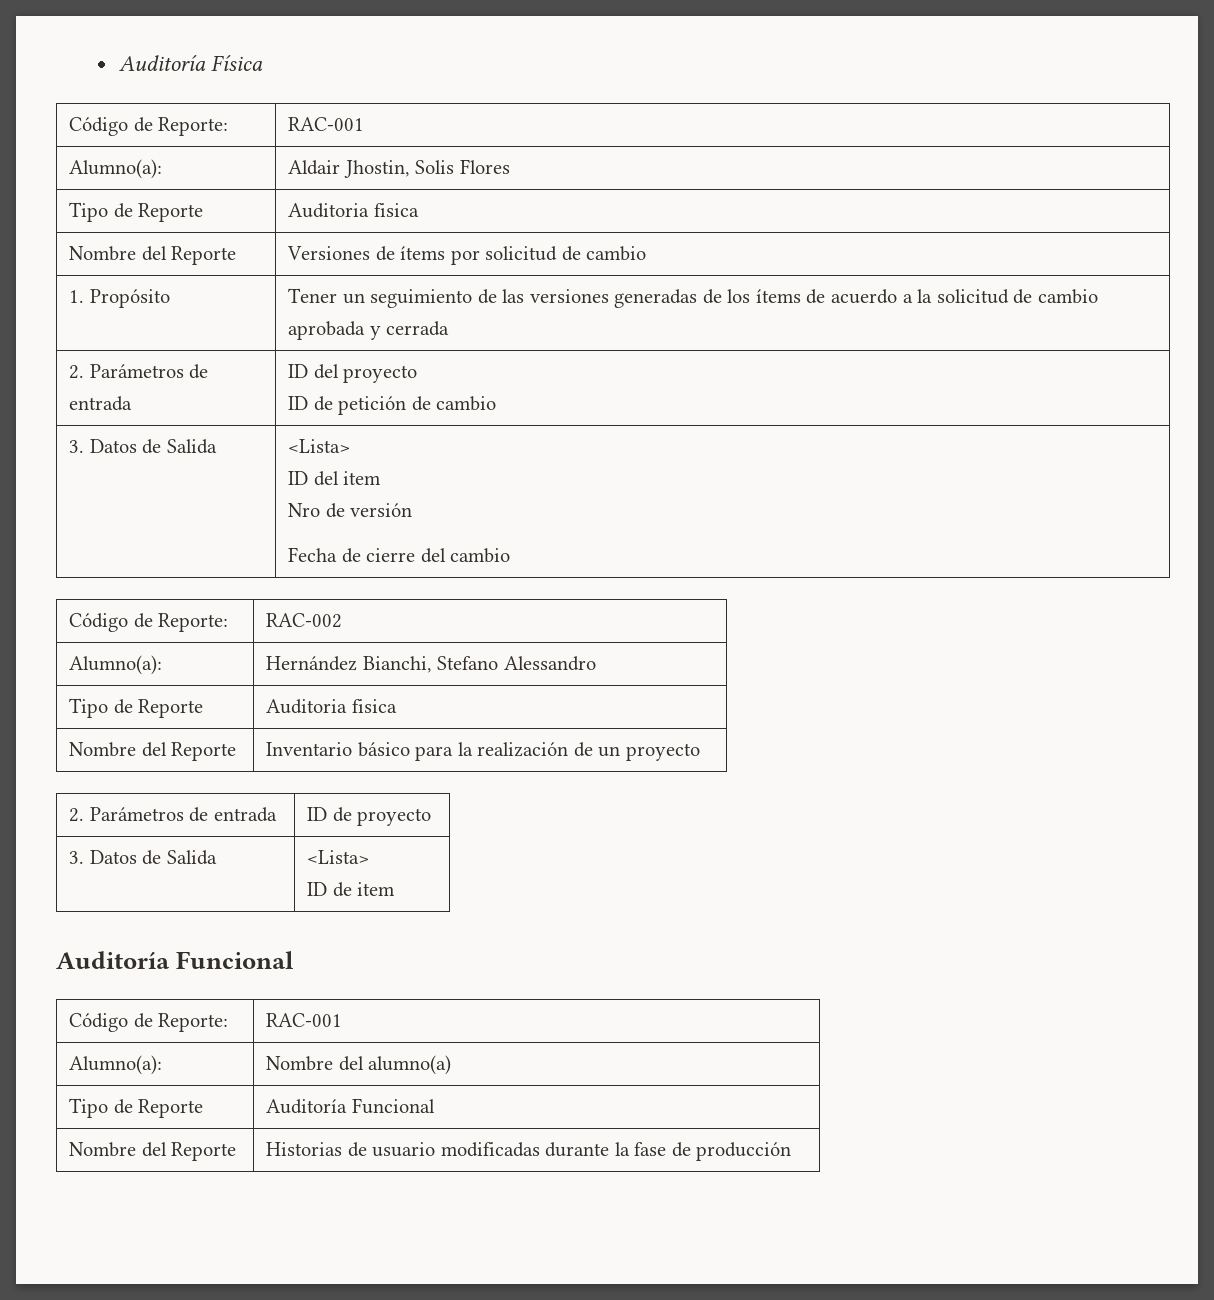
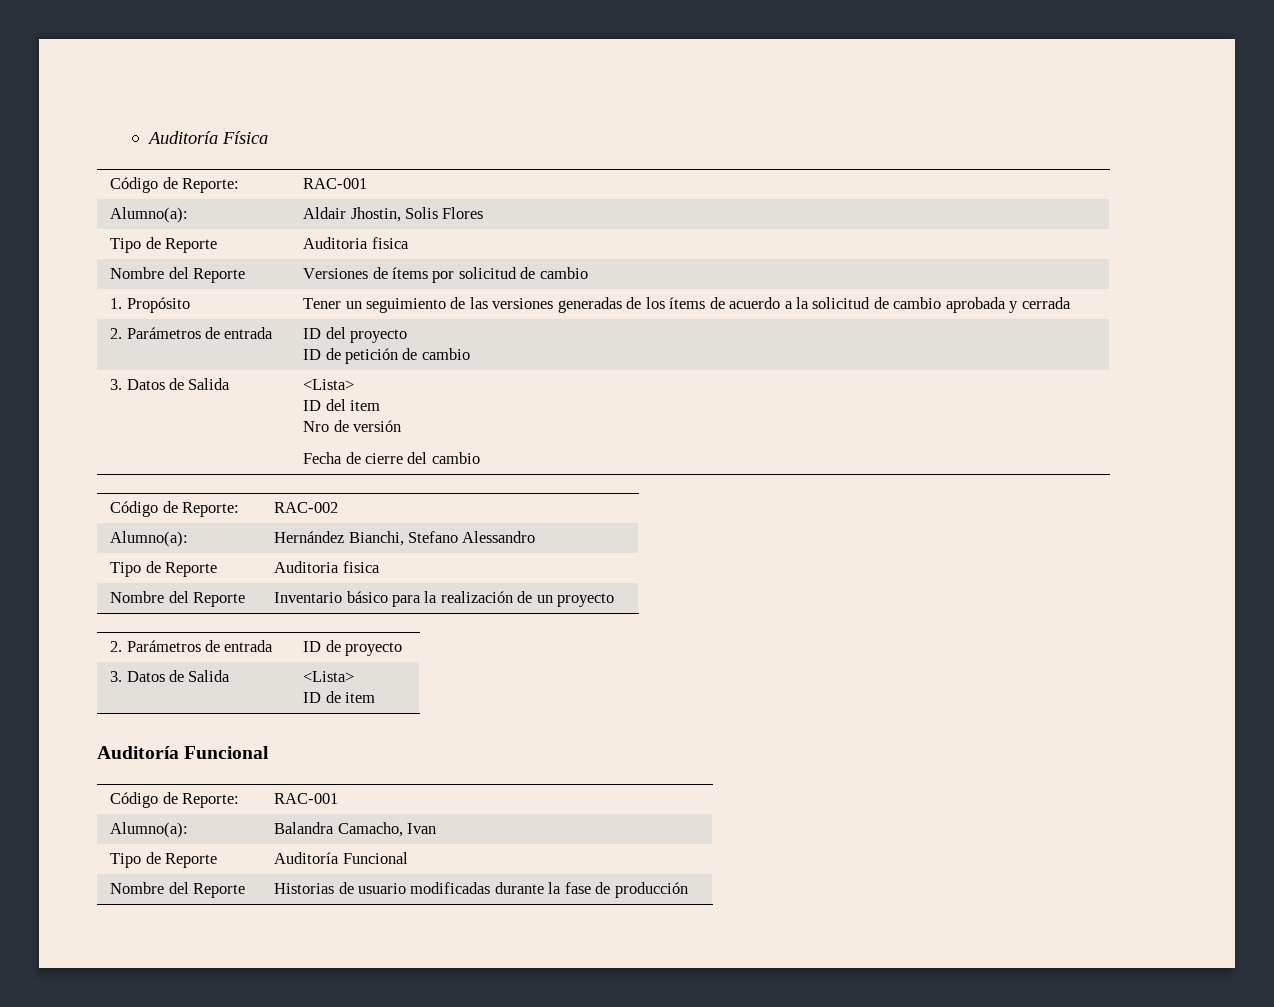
[266,1055,452,1075] Nombre del alumno(a) -> [274,822,436,837] Balandra Camacho, Ivan

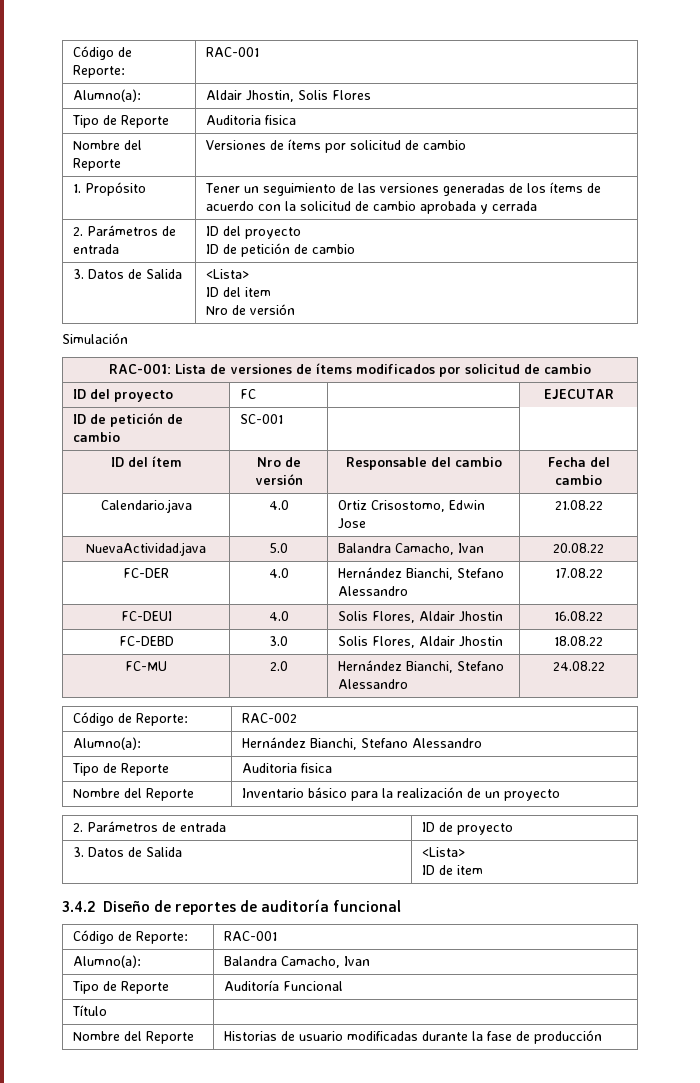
[146,131,268,144] Auditoría Física // -> (72, 53) none
[784,301,793,309] a -> [257,204,281,211] con
[303,452,480,464] // Fecha de cierre del cambio -> [62,333,128,344] [108,363,591,377] [72,389,173,402] [239,389,256,399] [543,389,614,399] [72,413,183,427] [72,432,120,442] [239,414,283,424] [110,456,182,467] [256,457,301,467] [254,474,303,485] [345,457,502,470] [547,457,610,467] [555,475,602,485] [100,499,192,513] [268,500,289,510] [337,500,485,512] [337,518,366,529] [554,500,603,510] [86,542,206,556] [269,543,288,553] [337,543,484,555] [553,543,604,553] [123,568,169,578] [268,568,289,578] [337,567,504,580] [337,586,408,596] [554,568,603,578] [120,611,172,621] [268,611,289,621] [337,611,503,623] [554,611,603,621] [118,636,174,646] [269,636,288,646] [337,636,503,648] [554,636,603,646] [125,661,167,671] [269,661,288,671] [337,660,504,673] [337,679,408,689] [552,661,605,671] // Simulación // RAC-001: Lista de versiones de ítems modificados por solicitud de cambio // ID del proyecto | FC | | EJECUTAR // ID de petición de cambio | SC-001 | | // ID del ítem | Nro de versión | Responsable del cambio | Fecha del cambio // Calendario.java | 4.0 | Ortiz Crisostomo, Edwin Jose | 21.08.22 // NuevaActividad.java | 5.0 | Balandra Camacho, Ivan | 20.08.22 // FC-DER | 4.0 | Hernández Bianchi, Stefano Alessandro | 17.08.22 // FC-DEUI | 4.0 | Solis Flores, Aldair Jhostin | 16.08.22 // FC-DEBD | 3.0 | Solis Flores, Aldair Jhostin | 18.08.22 // FC-MU | 2.0 | Hernández Bianchi, Stefano Alessandro | 24.08.22
[97,746,270,759] Auditoría Funcional -> [62,899,402,915] 3.4.2 Diseño de reportes de auditoría funcional
(408, 858) none -> [71,1005,107,1016] // Título |

